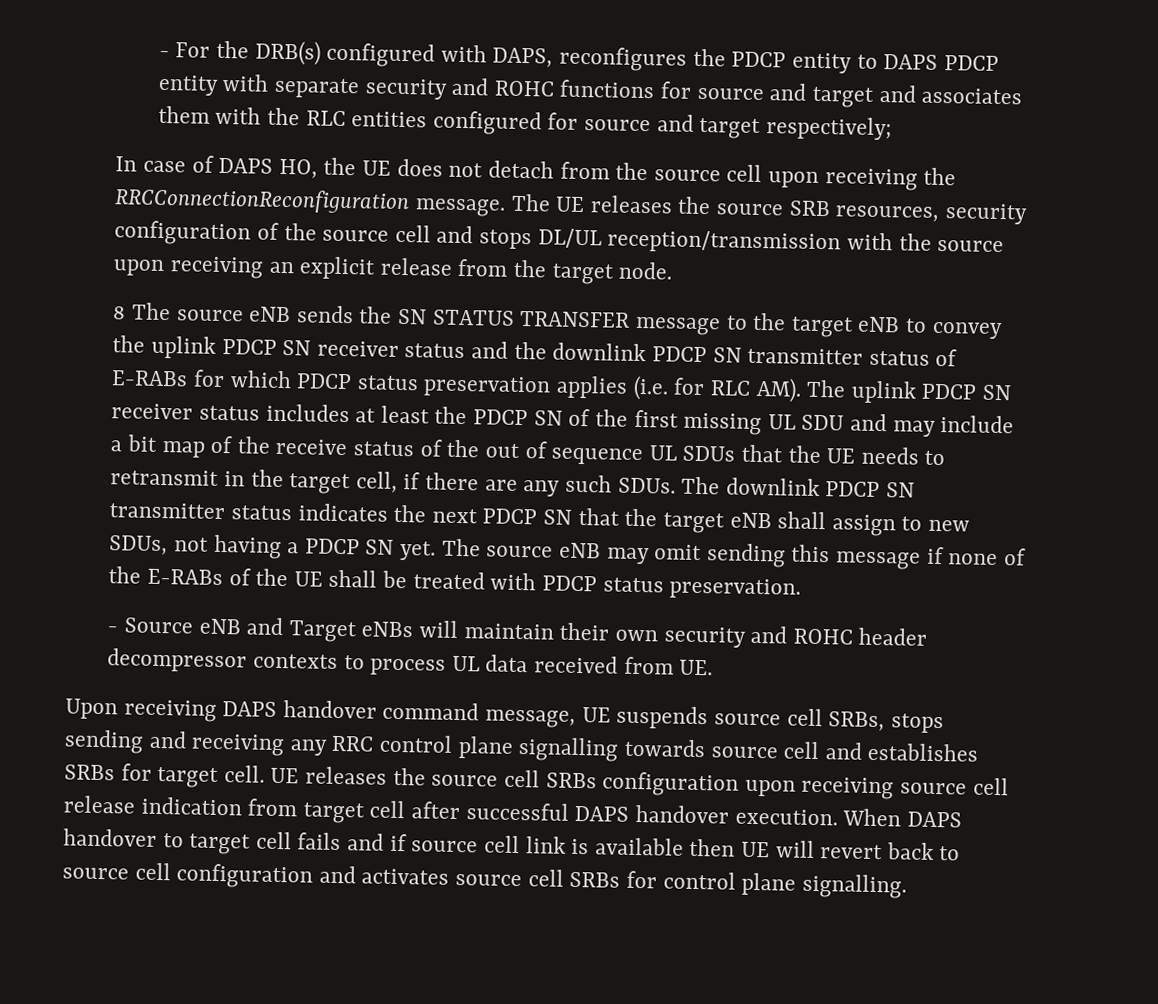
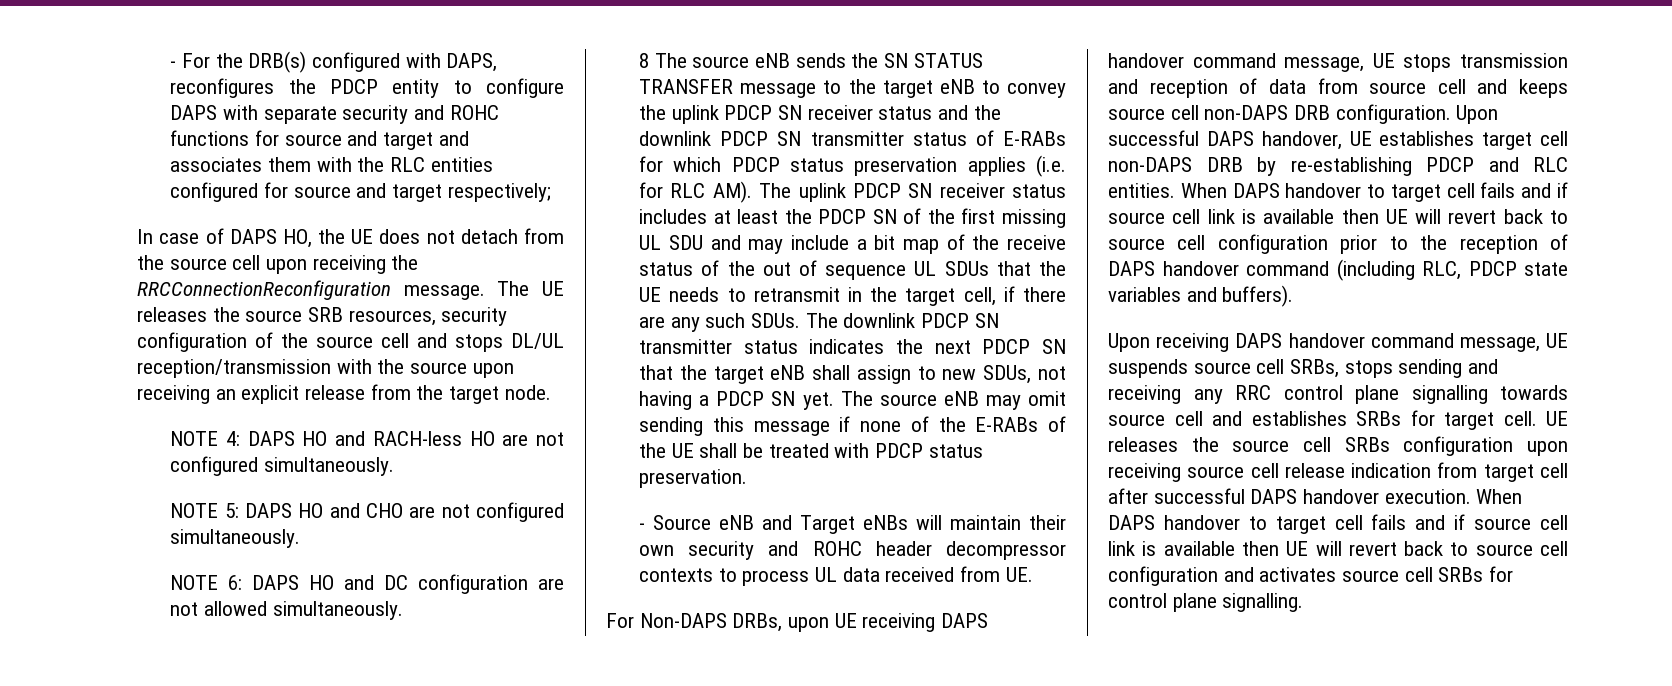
[883,54,999,71] [157,74,219,96] DAPS PDCP entity -> [486,78,564,98] [170,105,218,120] configure DAPS
(674, 270) none -> [170,431,564,446] [170,456,394,476] [170,502,564,522] [170,529,301,548] [170,574,564,594] [170,601,403,620] // NOTE 4: DAPS HO and RACH-less HO are not configured simultaneously. // NOTE 5: DAPS HO and CHO are not configured simultaneously. // NOTE 6: DAPS HO and DC configuration are not allowed simultaneously.
(714, 667) none -> [606,613,989,632] [1108,53,1568,72] [1108,78,1568,98] [1108,104,1499,124] [1108,130,1568,150] [1108,157,1568,176] [1108,182,1568,202] [1108,209,1568,224] [1108,234,1568,254] [1108,259,1568,281] [1108,285,1294,307] // For Non-DAPS DRBs, upon UE receiving DAPS handover command message, UE stops transmission and reception of data from source cell and keeps source cell non-DAPS DRB configuration. Upon successful DAPS handover, UE establishes target cell non-DAPS DRB by re-establishing PDCP and RLC entities. When DAPS handover to target cell fails and if source cell link is available then UE will revert back to source cell configuration prior to the reception of DAPS handover command (including RLC, PDCP state variables and buffers).

